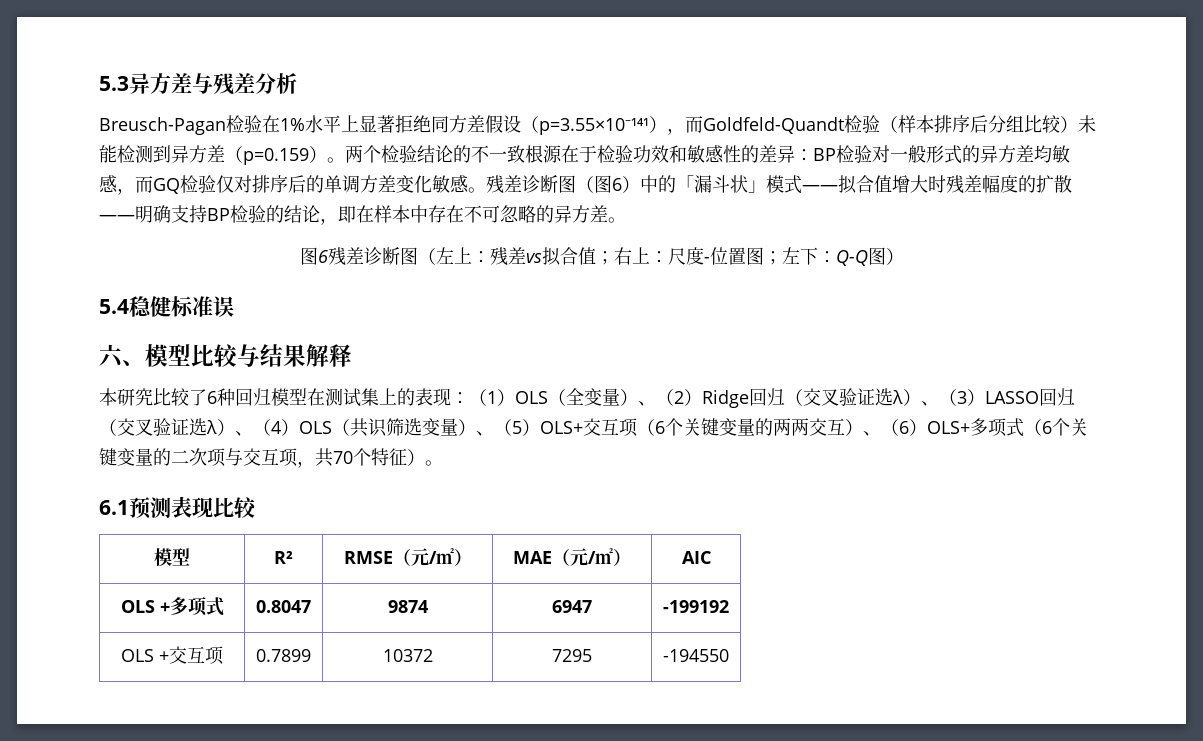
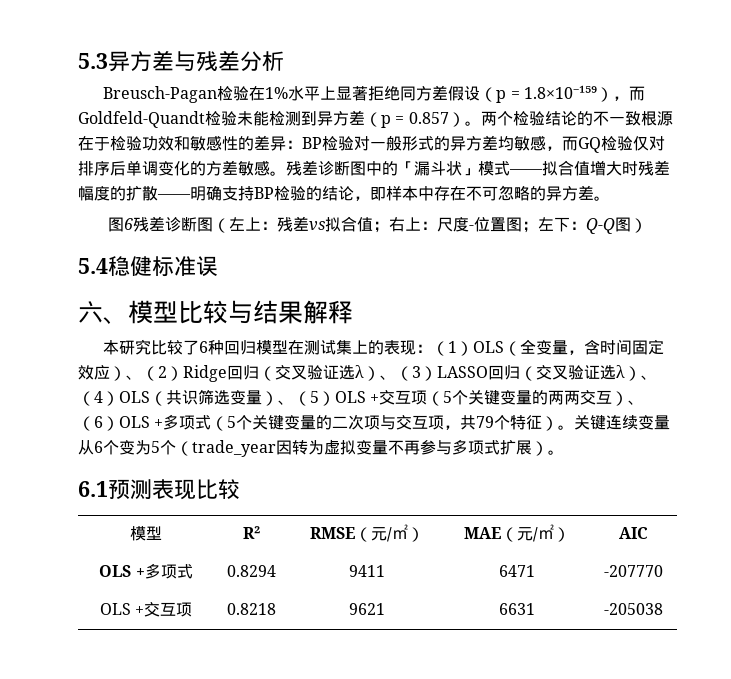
[539,118,649,135] p=3.55×10⁻¹⁴¹ -> [496,85,598,103] p = 1.8×10⁻¹⁵⁹
[880,115,1078,133] （样本排序后分组比较） -> (237, 118) none
[243,148,309,165] p=0.159 -> [381,112,449,128] p = 0.857
[306,175,432,193] 的单调方差变化 -> [126,160,238,176] 单调变化的方差
[576,175,640,193] （图6） -> (366, 168) none
[356,205,374,223] 在 -> (386, 194) none
(620, 397) none -> [568,339,665,355] [78,365,110,380] ，含时间固定效应
[540,421,583,434] OLS+ -> [335,391,380,403] OLS +
[655,421,665,434] 6 -> [443,391,453,403] 5
[927,421,970,434] OLS+ -> [119,416,164,428] OLS +
[1042,421,1052,434] 6 -> [227,416,237,428] 5
[333,451,353,464] 70 -> [476,416,495,428] 79
(443, 463) none -> [574,415,671,430] [78,439,564,457] 关键连续变量从6个变为5个（trade_year因转为虚拟变量不再参与多项式扩展）。
[256,600,311,613] [387,600,428,613] [552,600,592,613] [663,600,729,613] 0.8047 | 9874 | 6947 | -199192 -> [227,565,276,577] [348,565,385,577] [499,565,535,577] [604,565,663,577] 0.8294 | 9411 | 6471 | -207770
[256,649,311,662] [382,649,433,662] [552,649,592,662] [663,649,729,662] 0.7899 | 10372 | 7295 | -194550 -> [227,603,276,615] [348,603,385,615] [499,603,535,615] [604,603,663,615] 0.8218 | 9621 | 6631 | -205038

